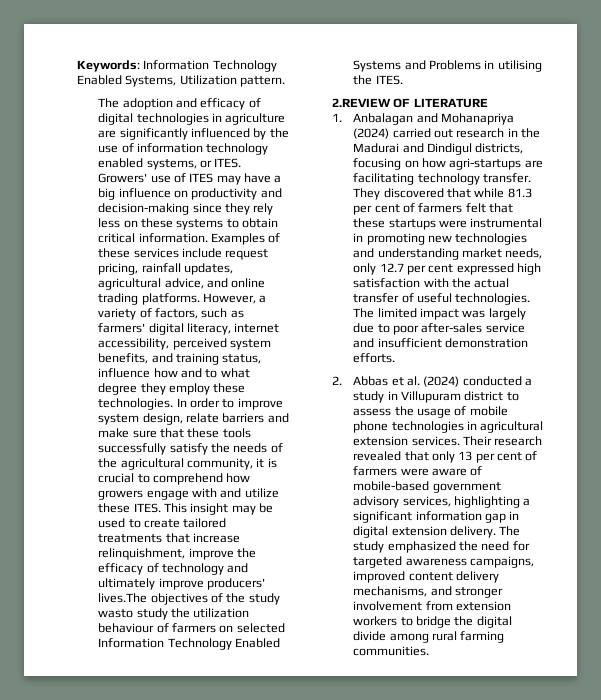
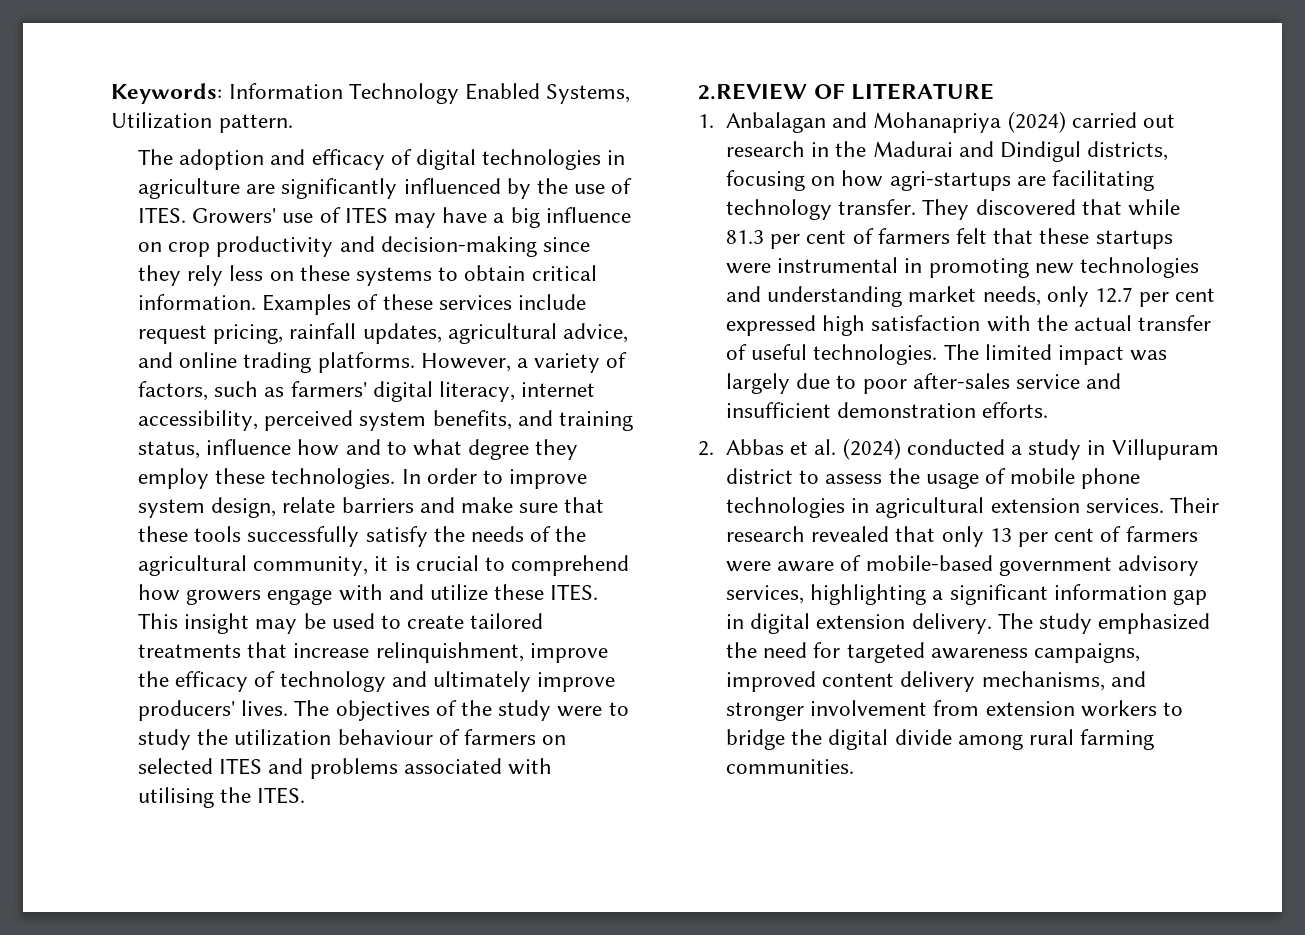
[136,143,269,155] [98,158,212,170] information technology enabled systems, or -> (633, 186) none
(188, 194) none -> [168,242,211,257] crop
[98,593,148,603] lives.The -> [241,700,330,716] lives. The
[98,609,134,618] wasto -> [557,702,629,717] were to
[98,638,280,650] [353,60,495,72] Information Technology Enabled Systems and Problems in -> [219,758,552,779] ITES and problems associated with

